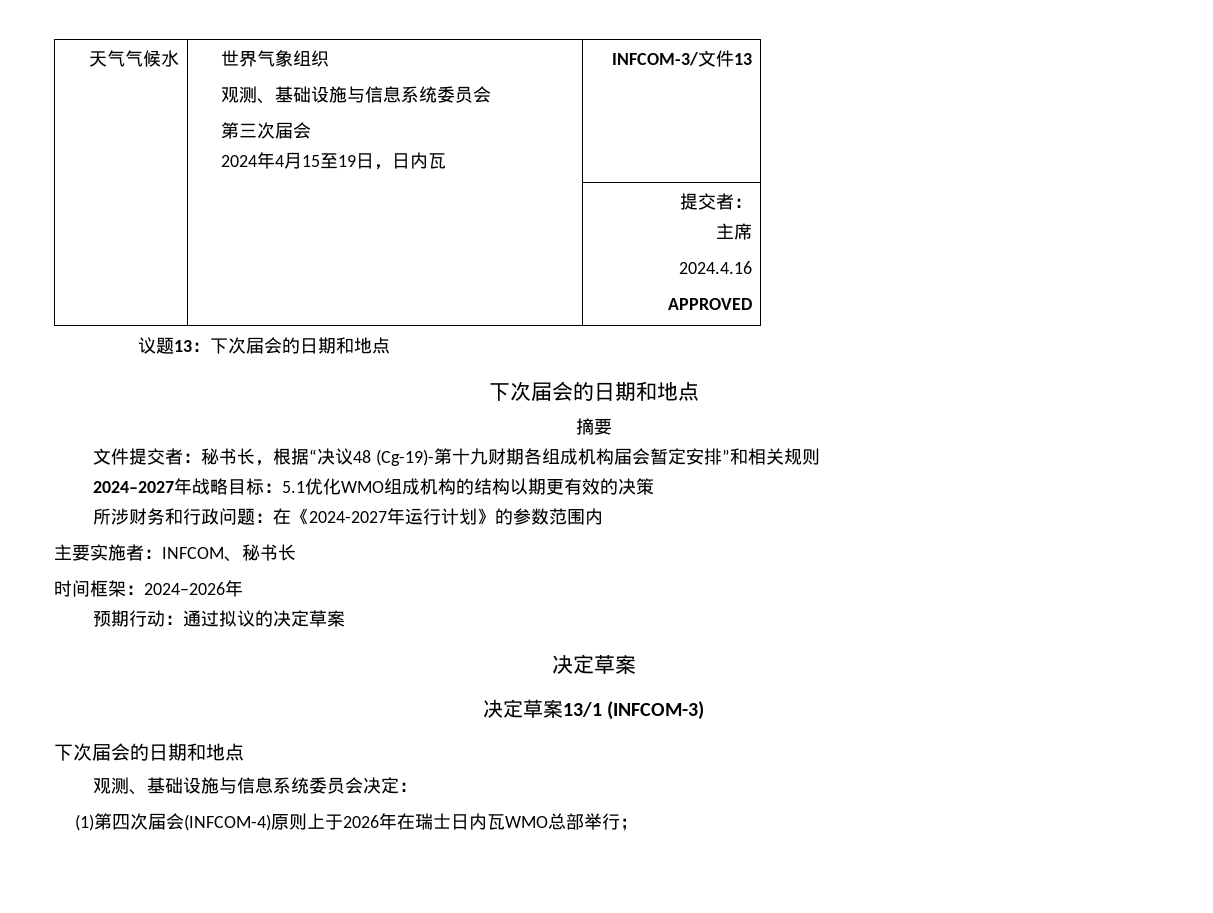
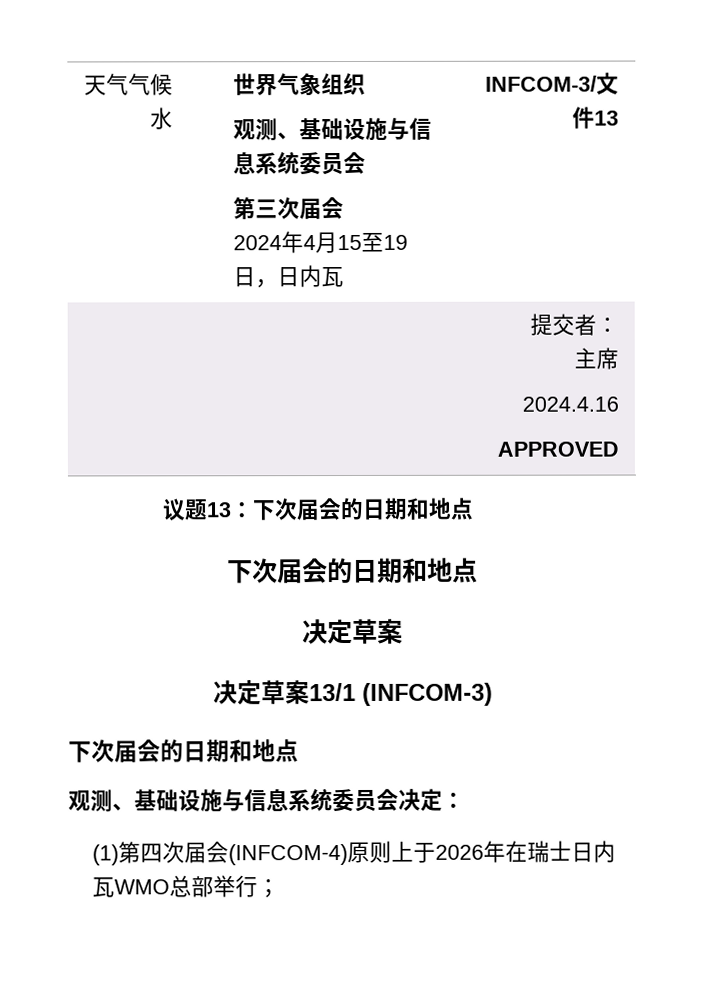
[575,418,612,435] [93,448,821,466] [93,478,655,495] [93,508,604,525] [54,544,296,562] [54,580,243,597] [93,610,346,627] // 摘要 // 文件提交者：秘书长，根据“决议48 (Cg-19)-第十九财期各组成机构届会暂定安排”和相关规则 // 2024–2027年战略目标：5.1优化WMO组成机构的结构以期更有效的决策 // 所涉财务和行政问题：在《2024-2027年运行计划》的参数范围内 // 主要实施者：INFCOM、秘书长 // 时间框架：2024–2026年 // 预期行动：通过拟议的决定草案 -> (478, 570) none

